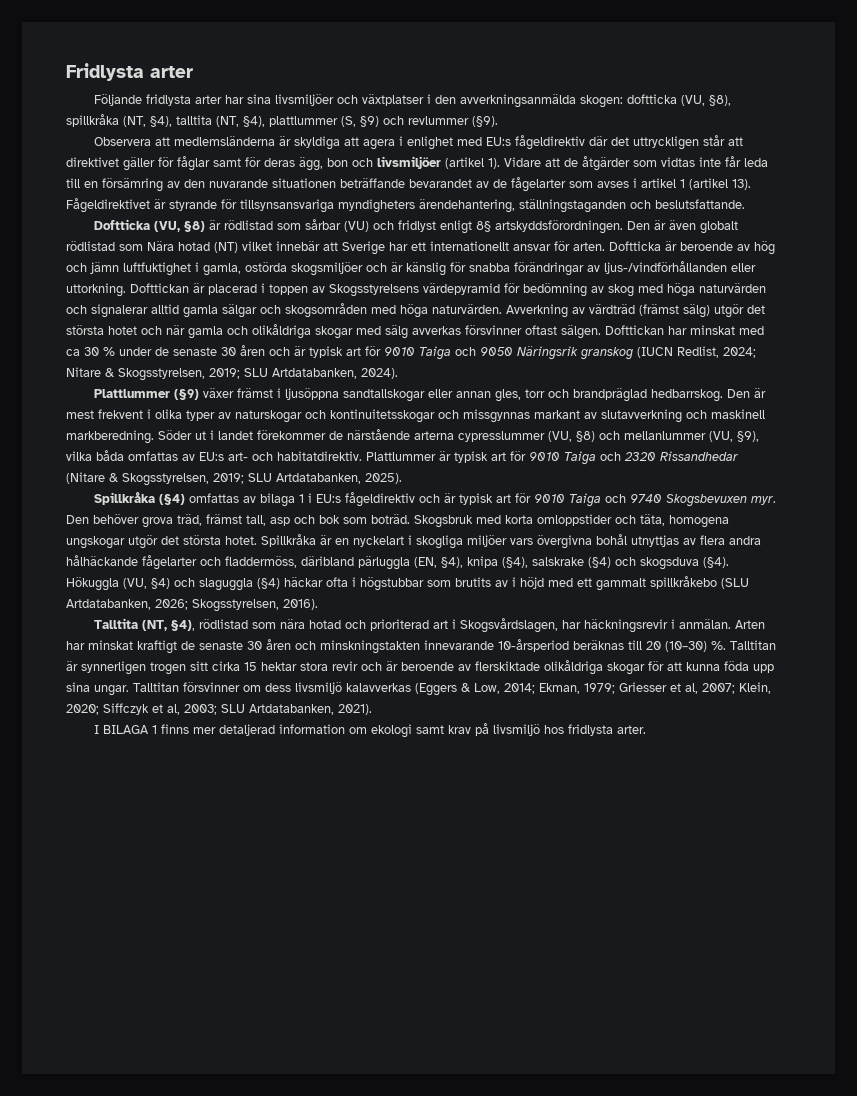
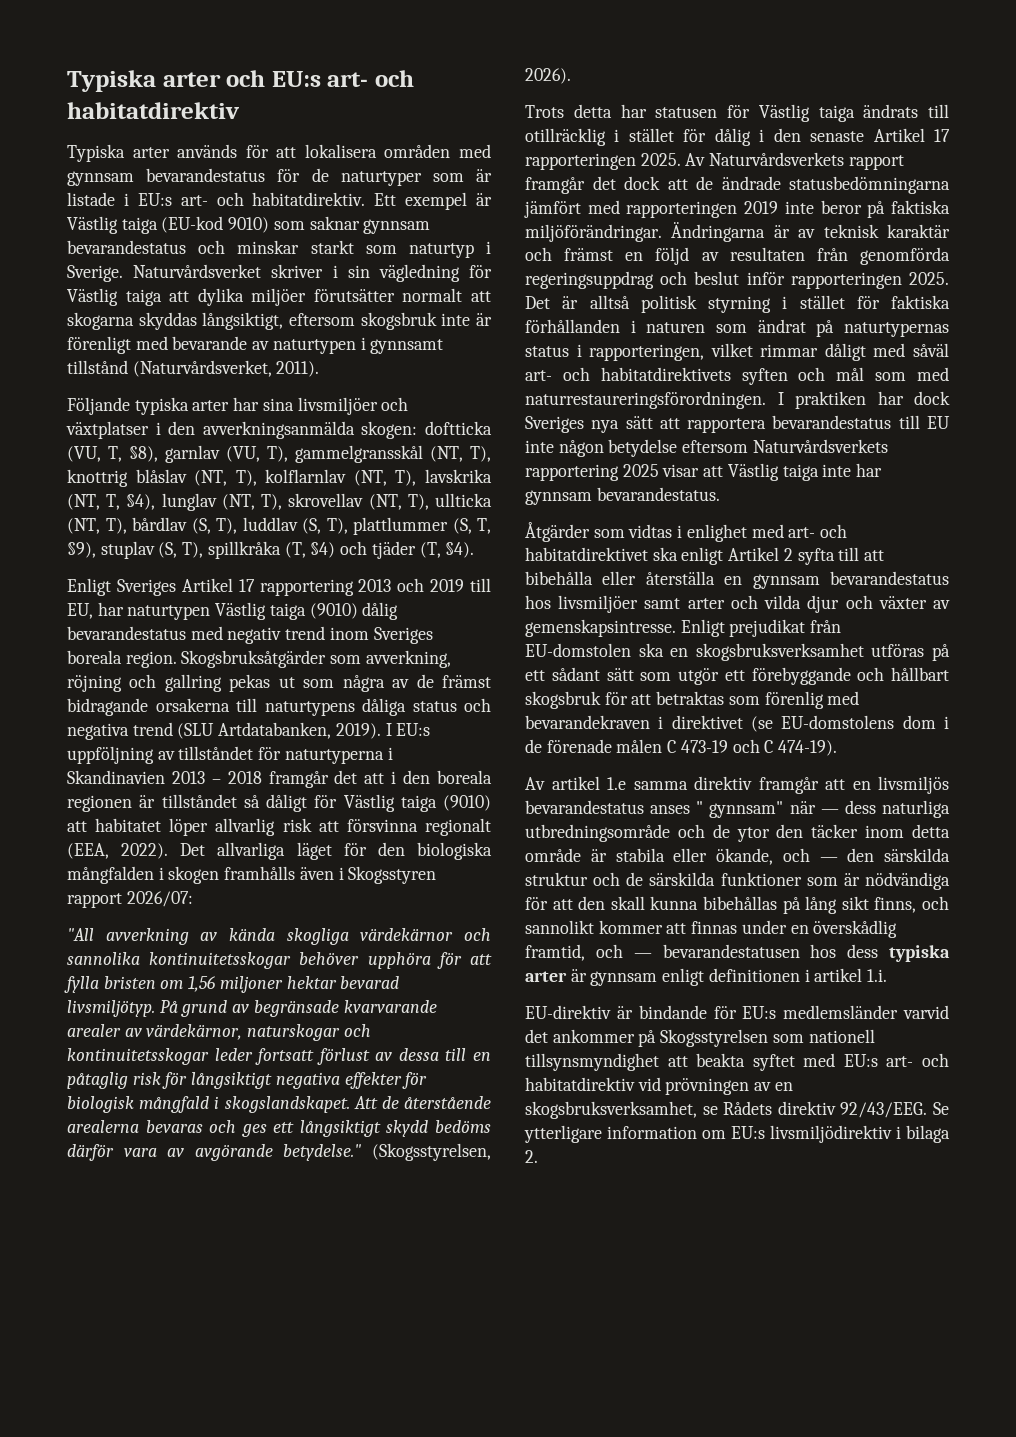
[66,63,193,81] Fridlysta arter -> [67,70,415,92] [67,102,240,119] [67,144,491,162] [67,168,493,186] [67,192,492,210] [67,216,431,234] [67,240,492,258] [67,264,493,282] [67,288,491,306] [67,312,493,330] [67,336,444,354] [67,360,320,377] Typiska arter och EU:s art- och habitatdirektiv // Typiska arter används för att lokalisera områden med gynnsam bevarandestatus för de naturtyper som är listade i EU:s art- och habitatdirektiv. Ett exempel är Västlig taiga (EU-kod 9010) som saknar gynnsam bevarandestatus och minskar starkt som naturtyp i Sverige. Naturvårdsverket skriver i sin vägledning för Västlig taiga att dylika miljöer förutsätter normalt att skogarna skyddas långsiktigt, eftersom skogsbruk inte är förenligt med bevarande av naturtypen i gynnsamt tillstånd (Naturvårdsverket, 2011).
[145,94,191,106] fridlysta -> [134,397,189,415] typiska
[708,95,731,106] [66,114,498,127] [93,135,743,150] [66,156,768,171] [66,177,751,192] [66,198,745,213] [93,219,738,234] [66,241,775,255] [66,261,756,276] [66,283,766,297] [66,303,765,318] [66,324,764,339] [66,345,756,360] [66,367,398,381] [93,388,766,402] [66,409,765,423] [66,429,759,444] [66,450,738,465] [66,472,402,486] [93,492,776,507] [66,514,729,528] [66,534,761,549] [66,555,729,570] [66,576,749,591] [66,599,318,612] [93,618,765,633] [66,639,776,654] [66,660,774,675] [66,682,771,696] [66,703,372,715] [93,723,646,738] §8), spillkråka (NT, §4), talltita (NT, §4), plattlummer (S, §9) och revlummer (§9). // Observera att medlemsländerna är skyldiga att agera i enlighet med EU:s fågeldirektiv där det uttryckligen står att direktivet gäller för fåglar samt för deras ägg, bon och livsmiljöer (artikel 1). Vidare att de åtgärder som vidtas inte får leda till en försämring av den nuvarande situationen beträffande bevarandet av de fågelarter som avses i artikel 1 (artikel 13). Fågeldirektivet är styrande för tillsynsansvariga myndigheters ärendehantering, ställningstaganden och beslutsfattande. // Doftticka (VU, §8) är rödlistad som sårbar (VU) och fridlyst enligt 8§ artskyddsförordningen. Den är även globalt rödlistad som Nära hotad (NT) vilket innebär att Sverige har ett internationellt ansvar för arten. Doftticka är beroende av hög och jämn luftfuktighet i gamla, ostörda skogsmiljöer och är känslig för snabba förändringar av ljus-/vindförhållanden eller uttorkning. Dofttickan är placerad i toppen av Skogsstyrelsens värdepyramid för bedömning av skog med höga naturvärden och signalerar alltid gamla sälgar och skogsområden med höga naturvärden. Avverkning av värdträd (främst sälg) utgör det största hotet och när gamla och olikåldriga skogar med sälg avverkas försvinner oftast sälgen. Dofttickan har minskat med ca 30 % under de senaste 30 åren och är typisk art för 9010 Taiga och 9050 Näringsrik granskog (IUCN Redlist, 2024; Nitare & Skogsstyrelsen, 2019; SLU Artdatabanken, 2024). // Plattlummer (§9) växer främst i ljusöppna sandtallskogar eller annan gles, torr och brandpräglad hedbarrskog. Den är mest frekvent i olika typer av naturskogar och kontinuitetsskogar och missgynnas markant av slutavverkning och maskinell markberedning. Söder ut i landet förekommer de närstående arterna cypresslummer (VU, §8) och mellanlummer (VU, §9), vilka båda omfattas av EU:s art- och habitatdirektiv. Plattlummer är typisk art för 9010 Taiga och 2320 Rissandhedar (Nitare & Skogsstyrelsen, 2019; SLU Artdatabanken, 2025). // Spillkråka (§4) omfattas av bilaga 1 i EU:s fågeldirektiv och är typisk art för 9010 Taiga och 9740 Skogsbevuxen myr. Den behöver grova träd, främst tall, asp och bok som boträd. Skogsbruk med korta omloppstider och täta, homogena ungskogar utgör det största hotet. Spillkråka är en nyckelart i skogliga miljöer vars övergivna bohål utnyttjas av flera andra hålhäckande fågelarter och fladdermöss, däribland pärluggla (EN, §4), knipa (§4), salskrake (§4) och skogsduva (§4). Hökuggla (VU, §4) och slaguggla (§4) häckar ofta i högstubbar som brutits av i höjd med ett gammalt spillkråkebo (SLU Artdatabanken, 2026; Skogsstyrelsen, 2016). // Talltita (NT, §4), rödlistad som nära hotad och prioriterad art i Skogsvårdslagen, har häckningsrevir i anmälan. Arten har minskat kraftigt de senaste 30 åren och minskningstakten innevarande 10-årsperiod beräknas till 20 (10–30) %. Talltitan är synnerligen trogen sitt cirka 15 hektar stora revir och är beroende av flerskiktade olikåldriga skogar för att kunna föda upp sina ungar. Talltitan försvinner om dess livsmiljö kalavverkas (Eggers & Low, 2014; Ekman, 1979; Griesser et al, 2007; Klein, 2020; Siffczyk et al, 2003; SLU Artdatabanken, 2021). // I BILAGA 1 finns mer detaljerad information om ekologi samt krav på livsmiljö hos fridlysta arter. -> [108,445,491,463] [67,469,492,487] [67,493,493,511] [67,517,491,535] [67,541,475,559] [67,578,491,596] [67,602,399,620] [67,626,433,644] [67,650,451,668] [67,674,491,692] [67,698,491,716] [67,722,431,740] [67,746,393,764] [67,770,493,788] [67,794,491,812] [67,818,491,836] [67,842,493,860] [67,866,437,884] [67,891,193,908] [67,928,492,945] [67,952,492,969] [64,976,400,993] [67,1000,437,1017] [67,1024,371,1041] [67,1048,491,1065] [67,1072,428,1089] [67,1096,492,1113] [67,1120,491,1137] [67,1143,491,1161] [525,68,571,84] [525,104,949,122] [525,128,950,146] [525,152,904,170] [525,176,950,194] [524,200,950,218] [525,222,950,242] [525,247,950,265] [525,271,949,289] [525,295,950,313] [525,319,949,337] [525,343,949,361] [525,367,949,385] [525,391,950,409] [525,415,950,433] [525,439,888,457] [525,463,883,481] [525,487,720,505] [525,522,848,542] [525,547,885,565] [525,571,949,589] [525,595,950,613] [525,619,842,637] [525,643,950,661] [525,667,949,685] [525,691,860,709] [525,715,949,732] [525,739,838,756] [525,776,949,794] [525,800,951,818] [525,824,950,842] [525,848,950,865] [525,872,950,890] [525,896,949,914] [525,920,898,938] [525,944,950,962] [525,968,888,986] [525,1005,949,1019] [525,1029,875,1047] [525,1053,949,1071] [525,1077,793,1095] [525,1101,949,1119] [524,1125,950,1143] [525,1150,538,1163] T, §8), garnlav (VU, T), gammelgransskål (NT, T), knottrig blåslav (NT, T), kolflarnlav (NT, T), lavskrika (NT, T, §4), lunglav (NT, T), skrovellav (NT, T), ullticka (NT, T), bårdlav (S, T), luddlav (S, T), plattlummer (S, T, §9), stuplav (S, T), spillkråka (T, §4) och tjäder (T, §4). // Enligt Sveriges Artikel 17 rapportering 2013 och 2019 till EU, har naturtypen Västlig taiga (9010) dålig bevarandestatus med negativ trend inom Sveriges boreala region. Skogsbruksåtgärder som avverkning, röjning och gallring pekas ut som några av de främst bidragande orsakerna till naturtypens dåliga status och negativa trend (SLU Artdatabanken, 2019). I EU:s uppföljning av tillståndet för naturtyperna i Skandinavien 2013 – 2018 framgår det att i den boreala regionen är tillståndet så dåligt för Västlig taiga (9010) att habitatet löper allvarlig risk att försvinna regionalt (EEA, 2022). Det allvarliga läget för den biologiska mångfalden i skogen framhålls även i Skogsstyren rapport 2026/07: // "All avverkning av kända skogliga värdekärnor och sannolika kontinuitetsskogar behöver upphöra för att fylla bristen om 1,56 miljoner hektar bevarad livsmiljötyp. På grund av begränsade kvarvarande arealer av värdekärnor, naturskogar och kontinuitetsskogar leder fortsatt förlust av dessa till en påtaglig risk för långsiktigt negativa effekter för biologisk mångfald i skogslandskapet. Att de återstående arealerna bevaras och ges ett långsiktigt skydd bedöms därför vara av avgörande betydelse." (Skogsstyrelsen, 2026). // Trots detta har statusen för Västlig taiga ändrats till otillräcklig i stället för dålig i den senaste Artikel 17 rapporteringen 2025. Av Naturvårdsverkets rapport framgår det dock att de ändrade statusbedömningarna jämfört med rapporteringen 2019 inte beror på faktiska miljöförändringar. Ändringarna är av teknisk karaktär och främst en följd av resultaten från genomförda regeringsuppdrag och beslut inför rapporteringen 2025. Det är alltså politisk styrning i stället för faktiska förhållanden i naturen som ändrat på naturtypernas status i rapporteringen, vilket rimmar dåligt med såväl art- och habitatdirektivets syften och mål som med naturrestaureringsförordningen. I praktiken har dock Sveriges nya sätt att rapportera bevarandestatus till EU inte någon betydelse eftersom Naturvårdsverkets rapportering 2025 visar att Västlig taiga inte har gynnsam bevarandestatus. // Åtgärder som vidtas i enlighet med art- och habitatdirektivet ska enligt Artikel 2 syfta till att bibehålla eller återställa en gynnsam bevarandestatus hos livsmiljöer samt arter och vilda djur och växter av gemenskapsintresse. Enligt prejudikat från EU-domstolen ska en skogsbruksverksamhet utföras på ett sådant sätt som utgör ett förebyggande och hållbart skogsbruk för att betraktas som förenlig med bevarandekraven i direktivet (se EU-domstolens dom i de förenade målen C 473-19 och C 474-19). // Av artikel 1.e samma direktiv framgår att en livsmiljös bevarandestatus anses " gynnsam" när — dess naturliga utbredningsområde och de ytor den täcker inom detta område är stabila eller ökande, och — den särskilda struktur och de särskilda funktioner som är nödvändiga för att den skall kunna bibehållas på lång sikt finns, och sannolikt kommer att finnas under en överskådlig framtid, och — bevarandestatusen hos dess typiska arter är gynnsam enligt definitionen i artikel 1.i. // EU-direktiv är bindande för EU:s medlemsländer varvid det ankommer på Skogsstyrelsen som nationell tillsynsmyndighet att beakta syftet med EU:s art- och habitatdirektiv vid prövningen av en skogsbruksverksamhet, se Rådets direktiv 92/43/EEG. Se ytterligare information om EU:s livsmiljödirektiv i bilaga 2.

